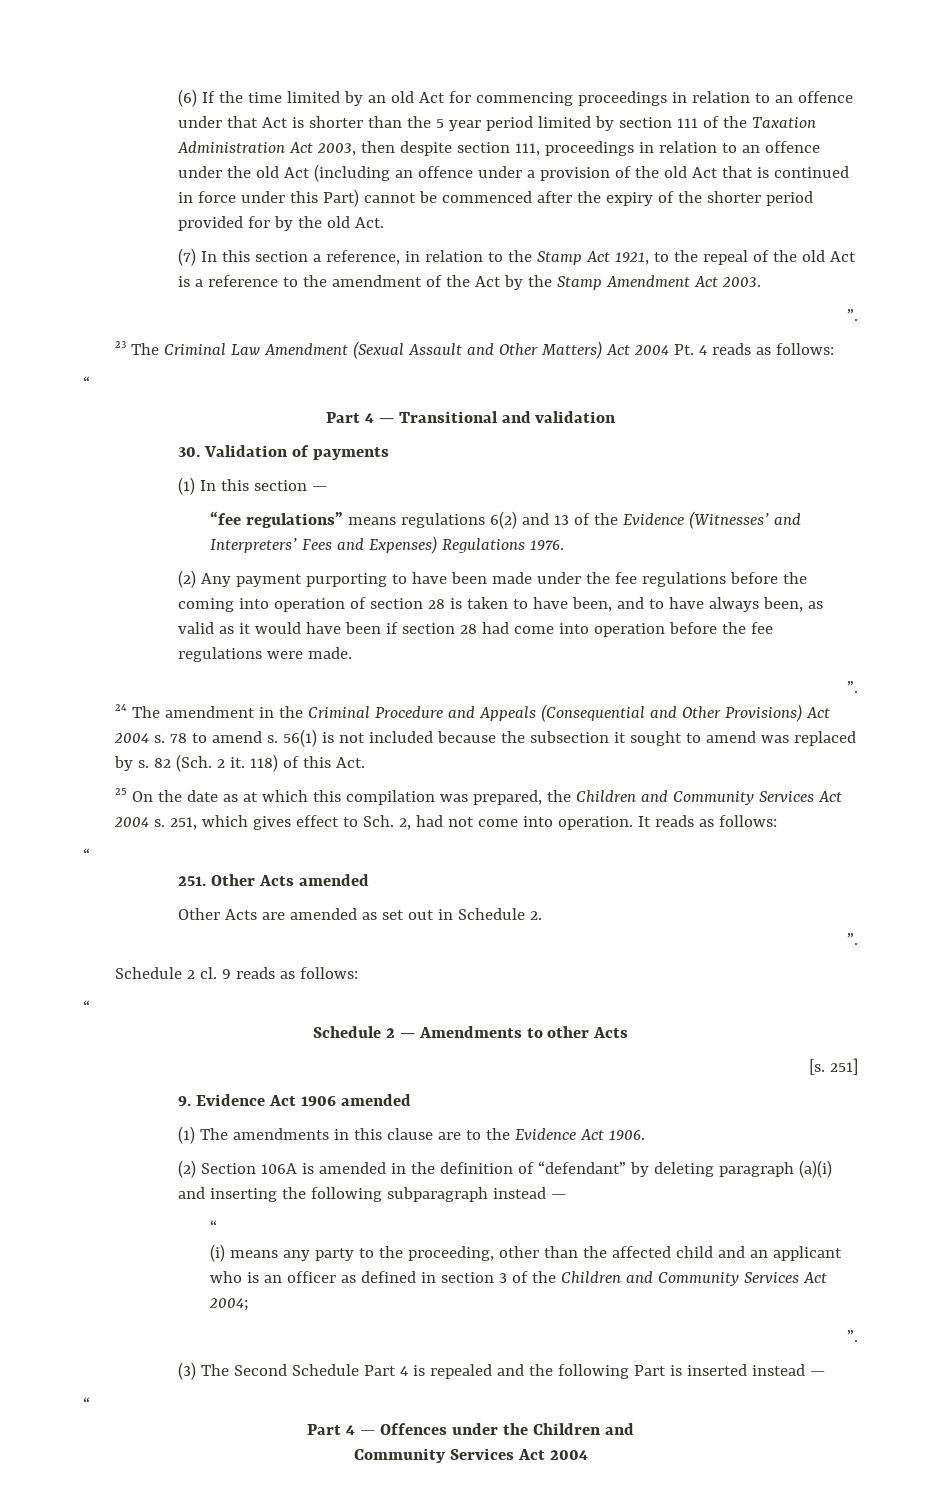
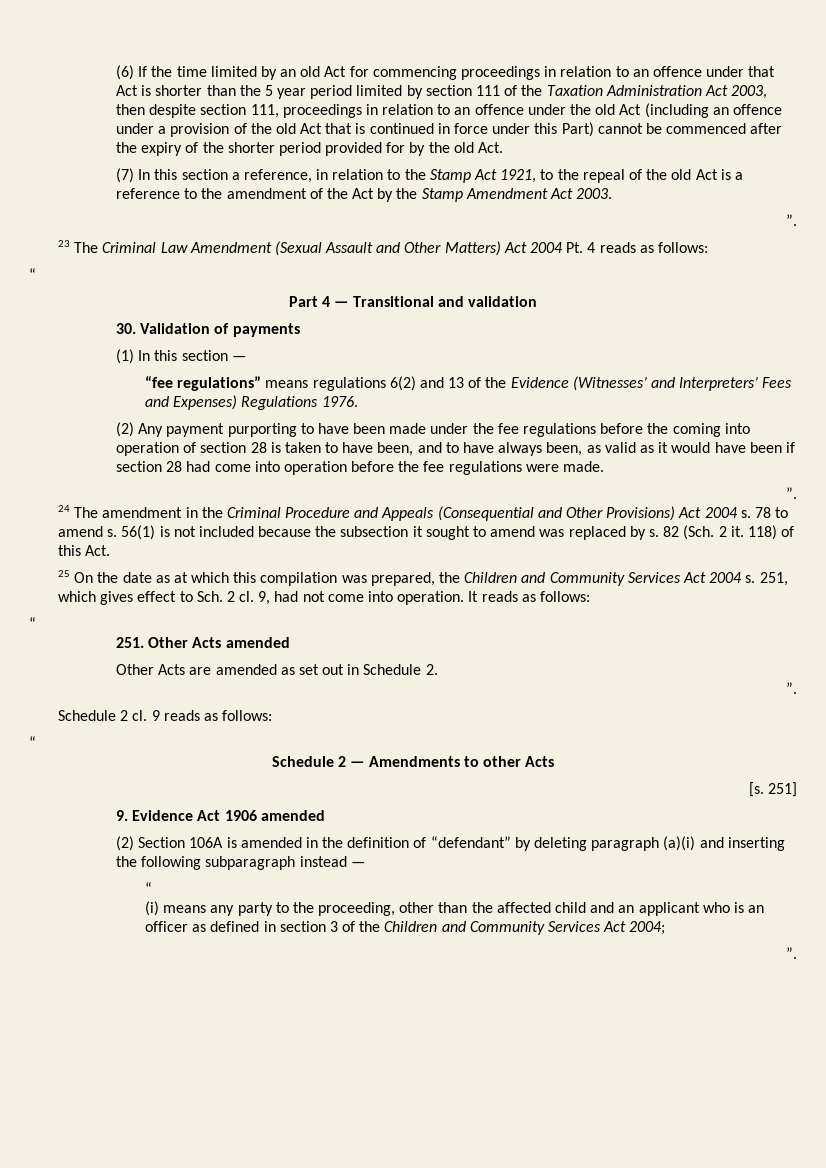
[398,818,411,830] 2, -> [226,591,271,605] 2 cl. 9,
[178,1126,646,1144] // (1) The amendments in this clause are to the Evidence Act 1906. -> (325, 815) none
[178,1362,825,1380] [83,1397,90,1410] [307,1423,634,1435] [353,1448,588,1463] // (3) The Second Schedule Part 4 is repealed and the following Part is inserted instead — // “ // Part 4 — Offences under the Children and // Community Services Act 2004 -> (797, 953) none

